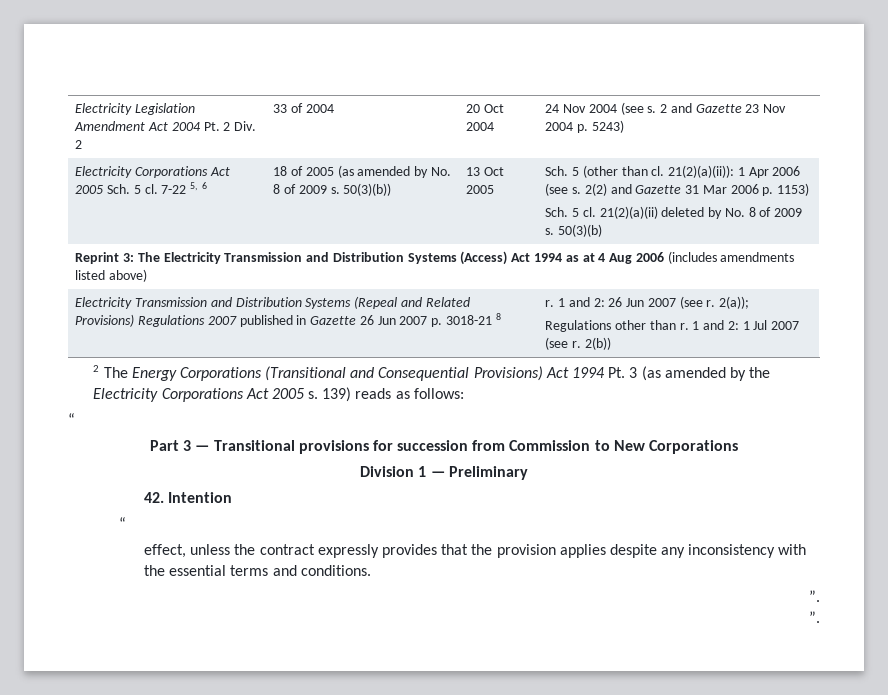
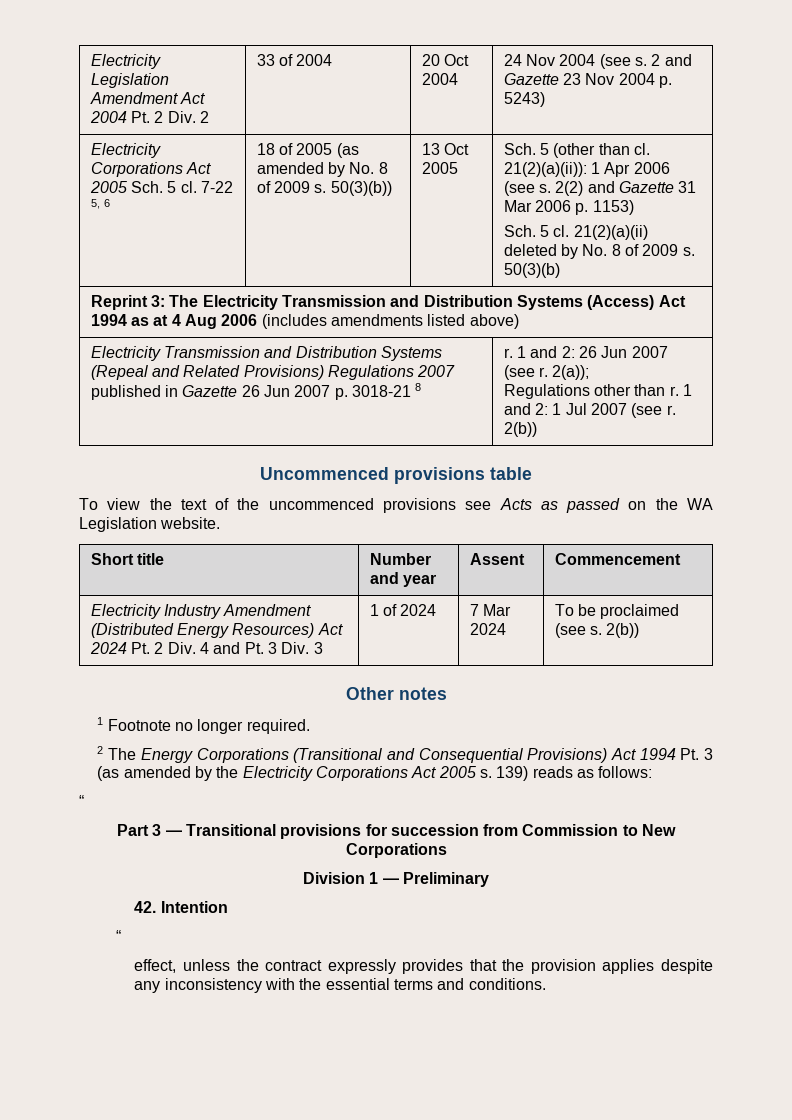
(611, 343) none -> [260,467,532,484] [79,498,714,513] [79,517,221,532] [90,553,165,565] [369,553,431,565] [369,572,437,587] [469,553,525,565] [554,553,681,565] [90,604,312,619] [90,623,343,638] [89,642,323,654] [369,604,437,616] [469,604,512,616] [469,623,506,635] [554,604,680,619] [554,623,640,638] [345,687,447,700] [97,717,310,734] // Uncommenced provisions table // To view the text of the uncommenced provisions see Acts as passed on the WA Legislation website. // Short title | Number and year | Assent | Commencement // Electricity Industry Amendment (Distributed Energy Resources) Act 2024 Pt. 2 Div. 4 and Pt. 3 Div. 3 | 1 of 2024 | 7 Mar 2024 | To be proclaimed (see s. 2(b)) // Other notes // 1 Footnote no longer required.
[809,590,820,602] [809,611,820,623] // ”. // ”. -> (546, 984) none

